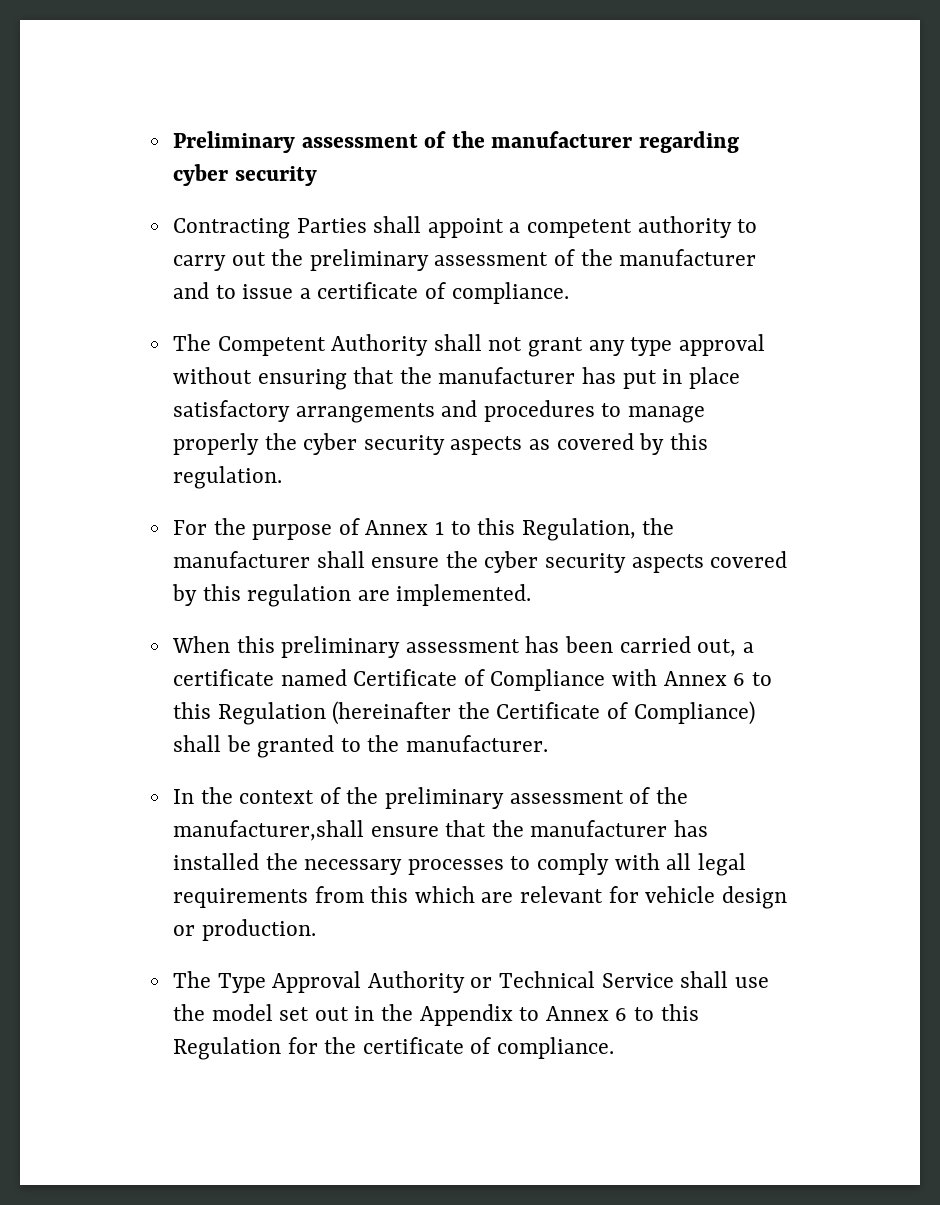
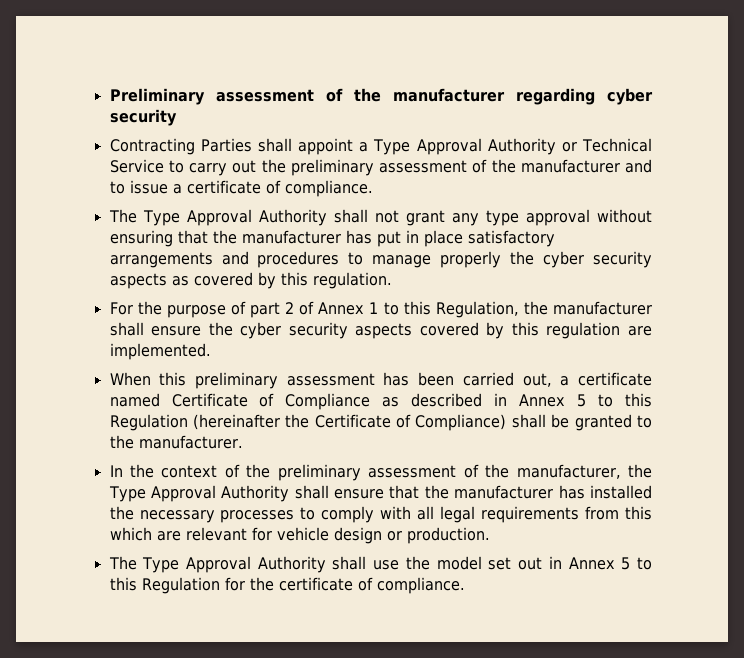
[527,216,732,238] competent authority -> [373,138,653,155] [109,159,164,173] Type Approval Authority or Technical Service
[217,336,326,356] Competent -> [142,209,252,226] Type Approval
(360, 526) none -> [250,301,315,318] part 2 of
[612,669,746,686] with Annex 6 -> [382,393,587,407] as described in Annex 5
[172,820,364,841] manufacturer,shall -> [516,464,652,479] [108,485,329,502] manufacturer, the Type Approval Authority shall
[470,971,674,988] or Technical Service -> (326, 564) none
[381,1004,628,1026] the Appendix to Annex 6 -> [568,557,631,570] Annex 5

